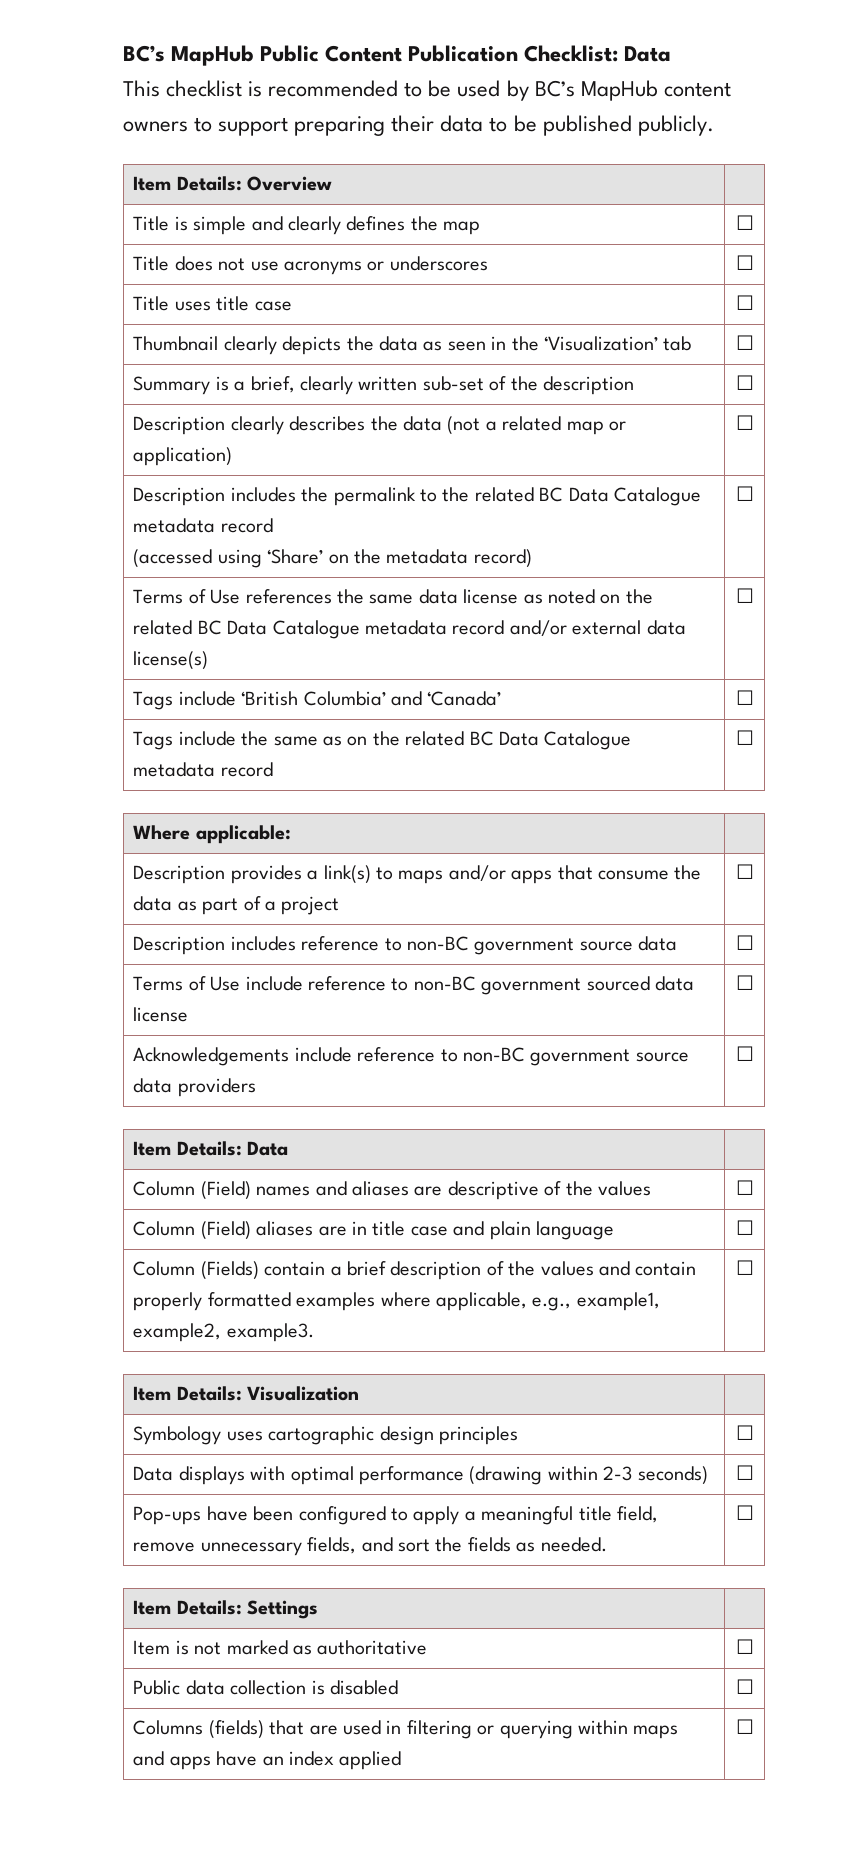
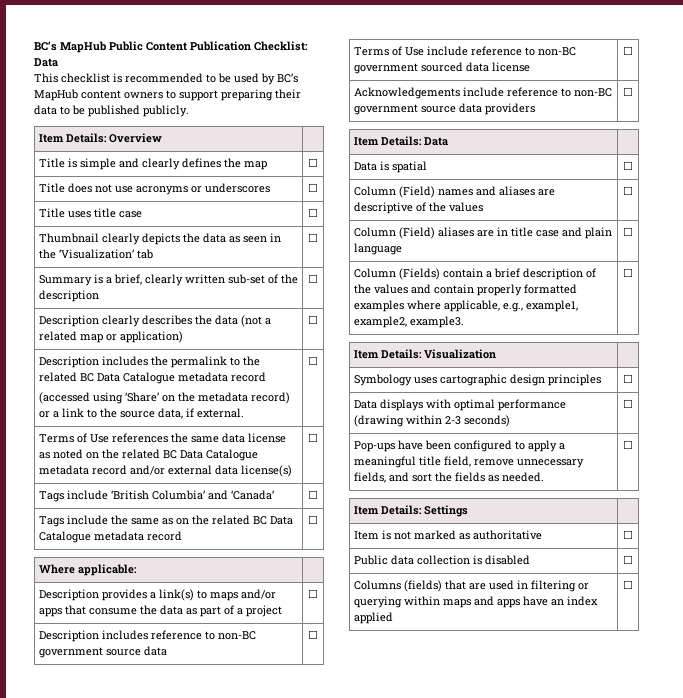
(532, 558) none -> [38,408,244,419] or a link to the source data, if external.
(289, 1148) none -> [353,161,427,173] [623,161,633,170] // Data is spatial | ☐

